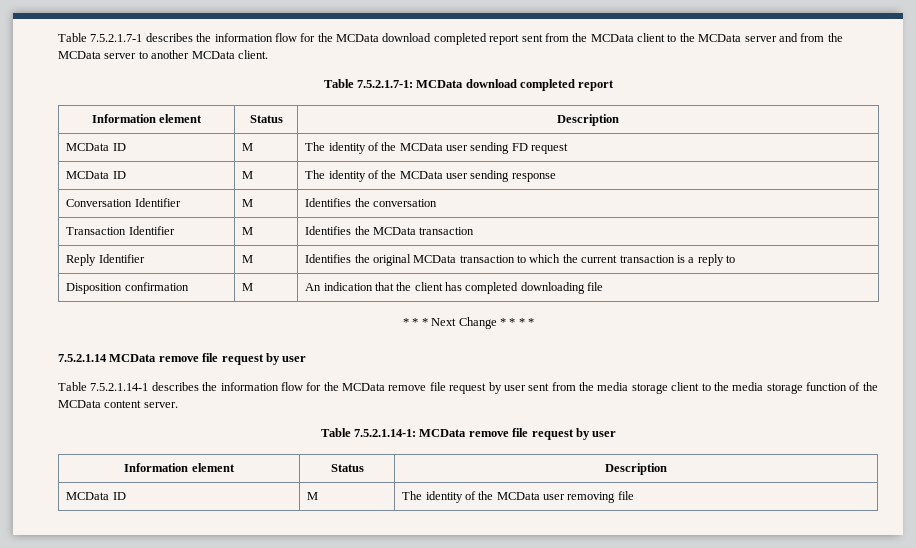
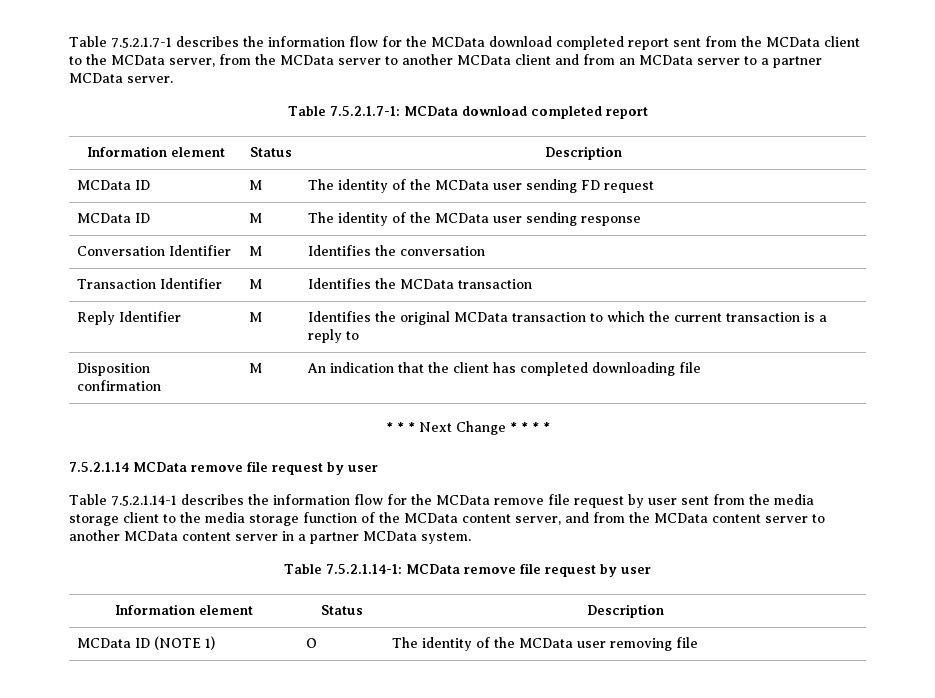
[744,33,798,42] server and -> [169,58,215,67] server,
[237,50,268,59] client. -> [515,54,822,68] [69,73,173,83] client and from an MCData server to a partner MCData server.
[143,402,178,408] server. -> [515,512,825,525] [69,530,471,544] server, and from the MCData content server to another MCData content server in a partner MCData system.
[307,492,319,500] | M -> [153,636,215,650] [305,638,317,648] (NOTE 1) | O

